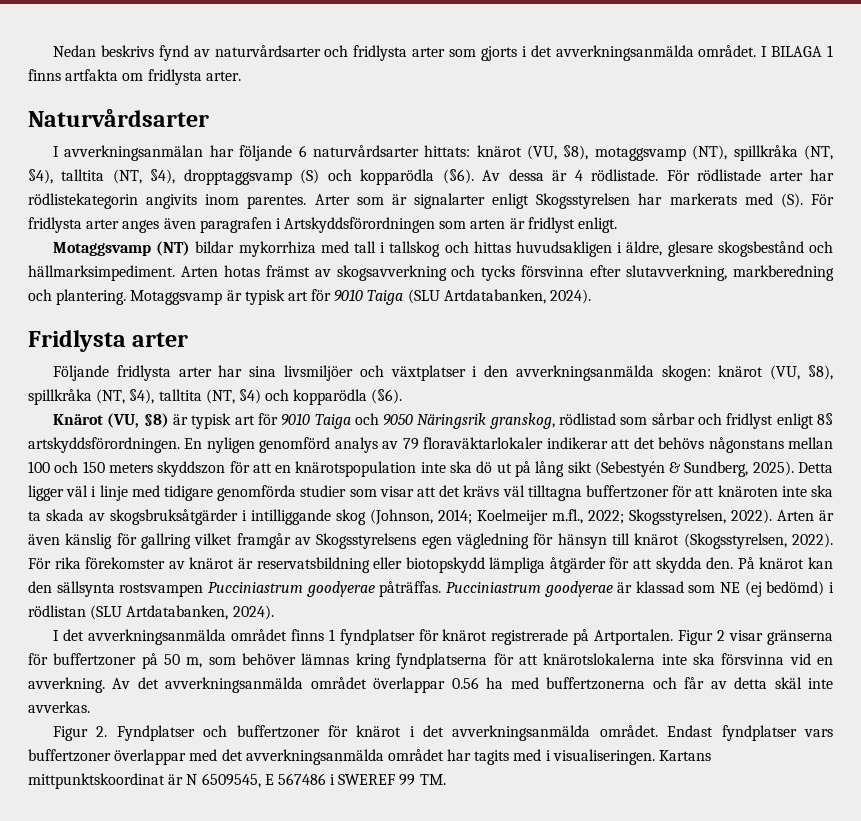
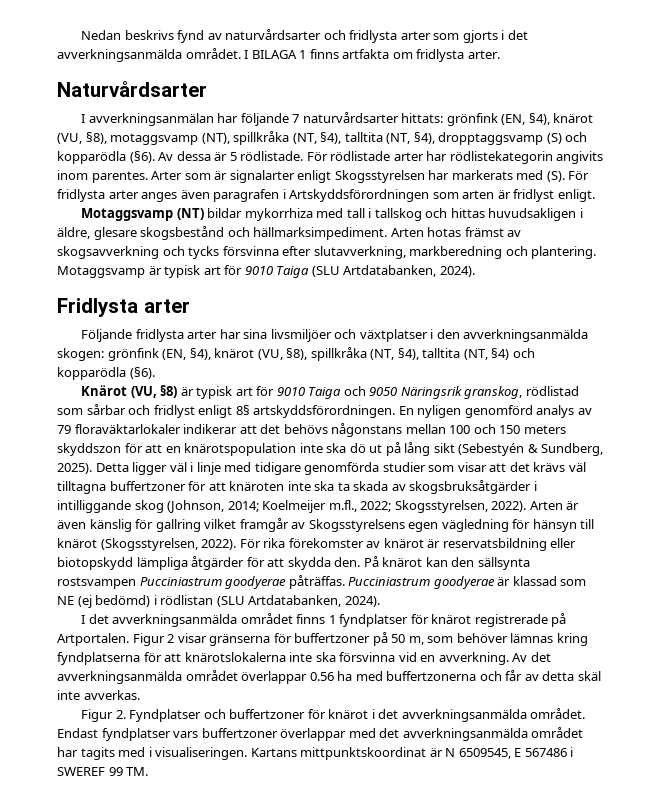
[298,145,307,157] 6 -> [292,114,300,123] 7
(471, 151) none -> [446,113,550,126] grönfink (EN, §4),
[574,170,583,181] 4 -> [229,152,237,161] 5
(711, 373) none -> [107,348,211,361] grönfink (EN, §4),

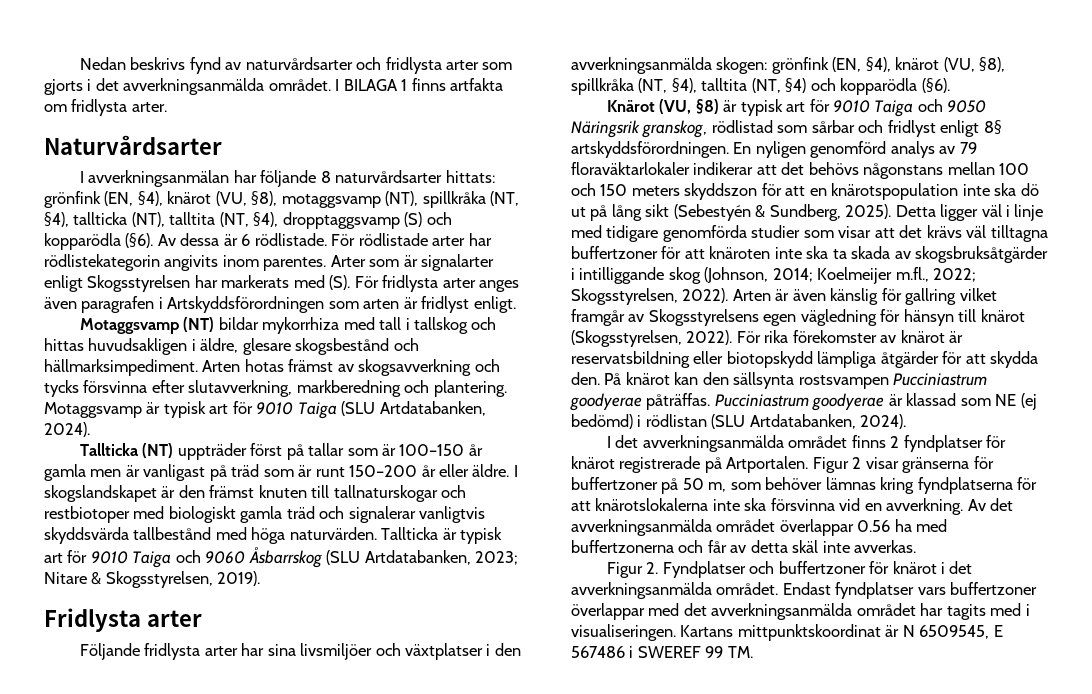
[292,114,300,123] 7 -> [320,171,331,183] 8
(342, 138) none -> [73,212,165,227] tallticka (NT),
[229,152,237,161] 5 -> [241,234,251,246] 6
(475, 271) none -> [79,443,483,460] [44,464,518,481] [44,485,467,502] [44,506,486,523] [44,527,503,544] [44,547,519,568] [44,571,261,588] // Tallticka (NT) uppträder först på tallar som är 100–150 år gamla men är vanligast på träd som är runt 150–200 år eller äldre. I skogslandskapet är den främst knuten till tallnaturskogar och restbiotoper med biologiskt gamla träd och signalerar vanligtvis skyddsvärda tallbestånd med höga naturvärden. Tallticka är typisk art för 9010 Taiga och 9060 Åsbarrskog (SLU Artdatabanken, 2023; Nitare & Skogsstyrelsen, 2019).
[328,615,336,624] 1 -> [890,436,900,448] 2

